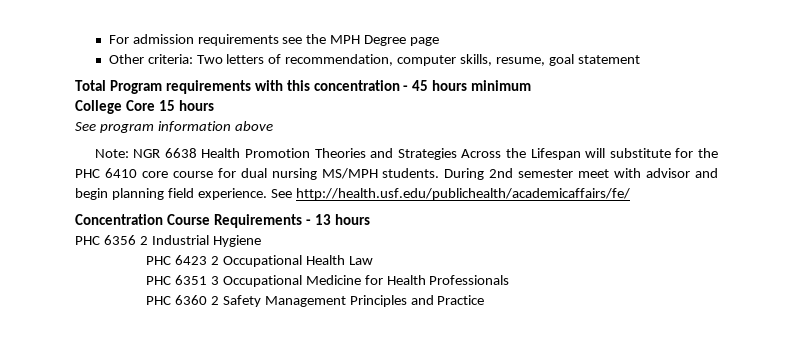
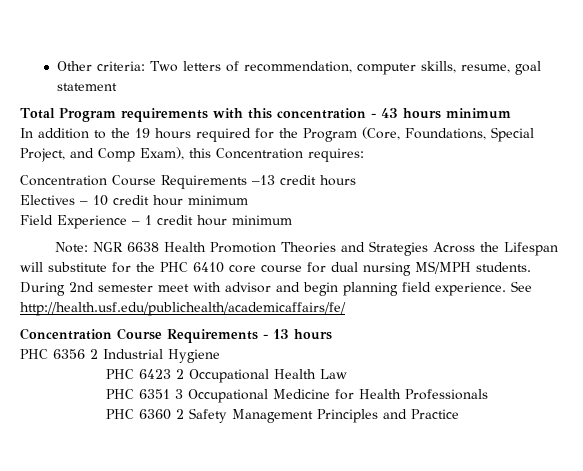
[108,34,440,46] For admission requirements see the MPH Degree page // -> (57, 66) none
[412,80,429,91] 45 -> [380,108,398,118] 43
[75,100,214,114] [75,121,273,133] College Core 15 hours // See program information above -> [20,127,534,142] [20,147,364,162] [20,175,356,189] [20,195,248,206] [20,215,292,229] In addition to the 19 hours required for the Program (Core, Foundations, Special Project, and Comp Exam), this Concentration requires: // Concentration Course Requirements –13 credit hours // Electives – 10 credit hour minimum // Field Experience – 1 credit hour minimum

